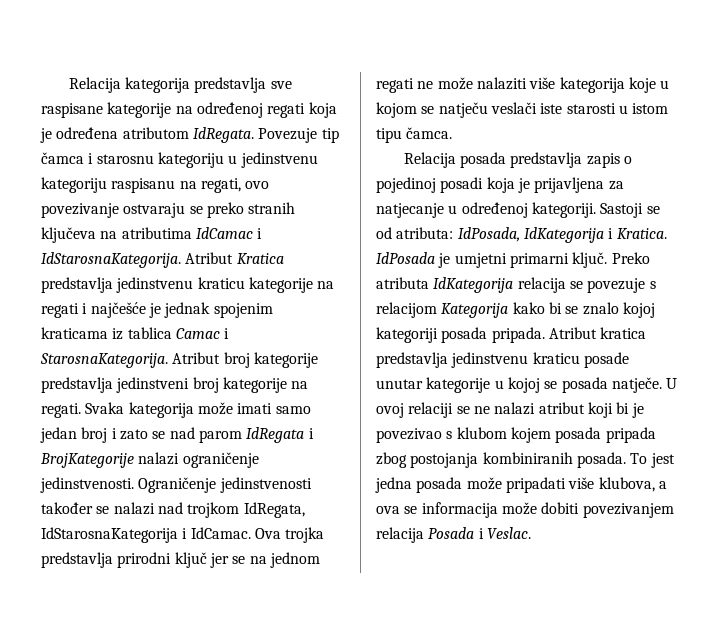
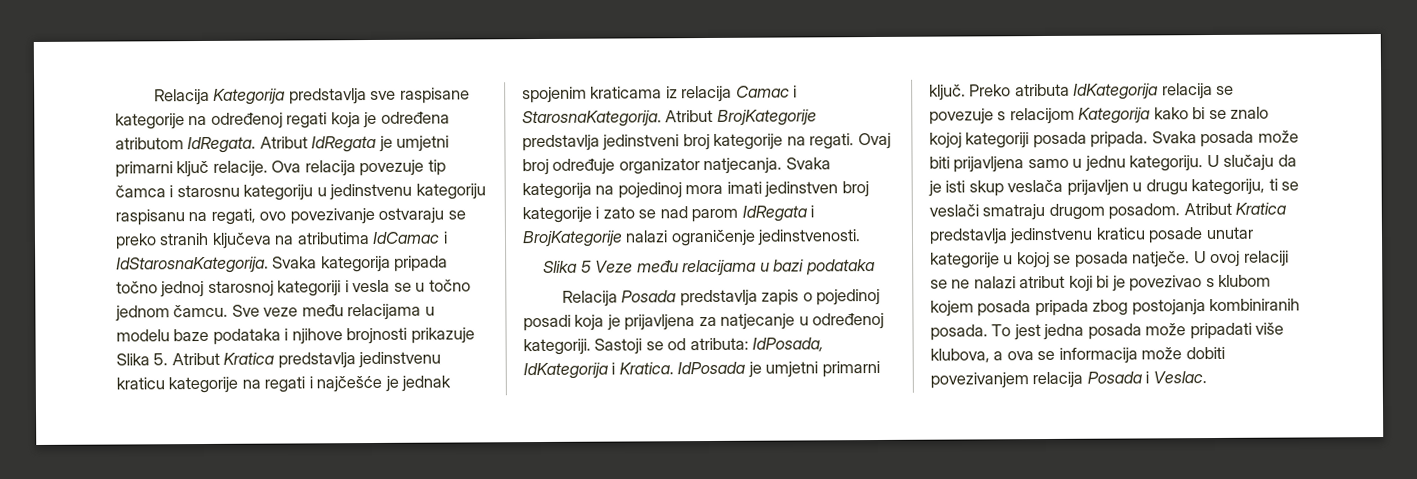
[68,77,190,93] Relacija kategorija -> [153,88,286,106] Relacija Kategorija
[258,128,318,143] Povezuje -> [259,135,450,153] [115,159,425,178] Atribut IdRegata je umjetni primarni ključ relacije. Ova relacija povezuje
(181, 260) none -> [272,255,449,273] [116,279,471,298] [115,303,435,322] [116,327,475,345] [116,353,169,366] Svaka kategorija pripada točno jednoj starosnoj kategoriji i vesla se u točno jednom čamcu. Sve veze među relacijama u modelu baze podataka i njihove brojnosti prikazuje Slika 5.
[127,327,172,339] tablica -> [681,85,733,103] relacija
[223,352,318,368] broj kategorije -> [716,109,817,126] BrojKategorije
[85,402,311,418] [40,427,108,443] Svaka kategorija može imati samo jedan broj -> [857,132,891,150] [522,157,831,176] [522,181,869,200] [522,206,592,224] Ovaj broj određuje organizator natjecanja. Svaka kategorija na pojedinoj mora imati jedinstven broj kategorije
[138,477,312,493] [41,502,305,518] [41,527,325,543] [41,552,320,568] [376,77,670,93] [376,102,669,118] [376,127,453,143] [403,152,506,168] Ograničenje jedinstvenosti također se nalazi nad trojkom IdRegata, IdStarosnaKategorija i IdCamac. Ova trojka predstavlja prirodni ključ jer se na jednom regati ne može nalaziti više kategorija koje u kojom se natječu veslači iste starosti u istom tipu čamca. // Relacija posada -> [543,259,875,277] [561,290,677,307] // Slika 5 Veze među relacijama u bazi podataka // Relacija Posada
[548,327,647,339] Atribut kratica -> [1151,130,1299,148] [929,154,1297,173] [928,178,1300,197] [929,202,1287,221] Svaka posada može biti prijavljena samo u jednu kategoriju. U slučaju da je isti skup veslača prijavljen u drugu kategoriju, ti se veslači smatraju drugom posadom. Atribut Kratica

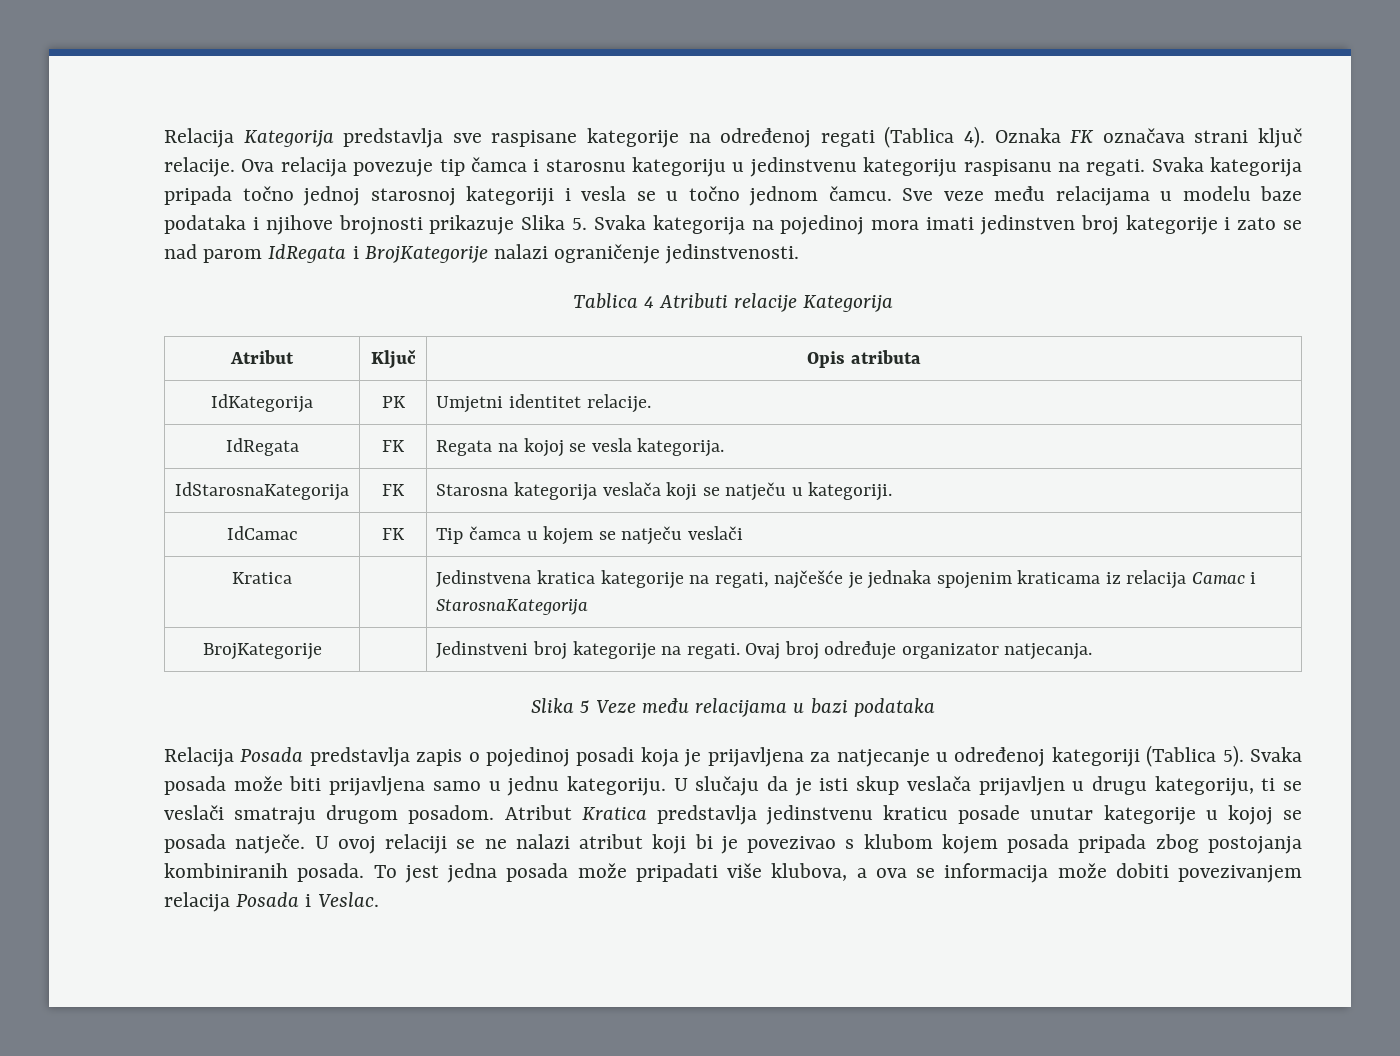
[330,111,450,129] [115,135,450,154] [115,161,173,178] koja je određena atributom IdRegata. Atribut IdRegata je umjetni primarni -> [884,126,1249,148] (Tablica 4). Oznaka FK označava strani
[210,207,466,225] [115,231,448,250] [116,256,269,274] regati, ovo povezivanje ostvaraju se preko stranih ključeva na atributima IdCamac i IdStarosnaKategorija. -> [1086,159,1146,176] regati.
[171,351,442,369] [116,375,452,394] [522,85,798,104] [522,109,817,128] [522,132,891,152] [522,157,783,176] Atribut Kratica predstavlja jedinstvenu kraticu kategorije na regati i najčešće je jednak spojenim kraticama iz relacija Camac i StarosnaKategorija. Atribut BrojKategorije predstavlja jedinstveni broj kategorije na regati. Ovaj broj određuje organizator natjecanja. -> (587, 224) none
(862, 237) none -> [572,293,894,312] [230,350,294,364] [370,349,416,369] [807,350,921,368] [211,394,313,413] [381,396,406,408] [436,394,651,413] [225,438,299,456] [382,440,405,452] [436,438,725,457] [175,482,349,501] [382,484,405,496] [436,482,893,501] [226,526,298,540] [382,528,405,540] [436,526,743,545] [232,572,292,584] [436,570,1257,589] [436,599,589,615] [202,643,322,660] [436,641,1093,660] // Tablica 4 Atributi relacije Kategorija // Atribut | Ključ | Opis atributa // IdKategorija | PK | Umjetni identitet relacije. // IdRegata | FK | Regata na kojoj se vesla kategorija. // IdStarosnaKategorija | FK | Starosna kategorija veslača koji se natječu u kategoriji. // IdCamac | FK | Tip čamca u kojem se natječu veslači // Kratica | | Jedinstvena kratica kategorije na regati, najčešće je jednaka spojenim kraticama iz relacija Camac i StarosnaKategorija // BrojKategorije | | Jedinstveni broj kategorije na regati. Ovaj broj određuje organizator natjecanja.
[523,337,825,356] [523,360,880,380] [929,83,1235,101] [929,106,1270,125] [929,131,1149,149] kategoriji. Sastoji se od atributa: IdPosada, IdKategorija i Kratica. IdPosada je umjetni primarni ključ. Preko atributa IdKategorija relacija se povezuje s relacijom Kategorija kako bi se znalo kojoj kategoriji posada pripada. -> [1051,745,1244,767] kategoriji (Tablica 5).

